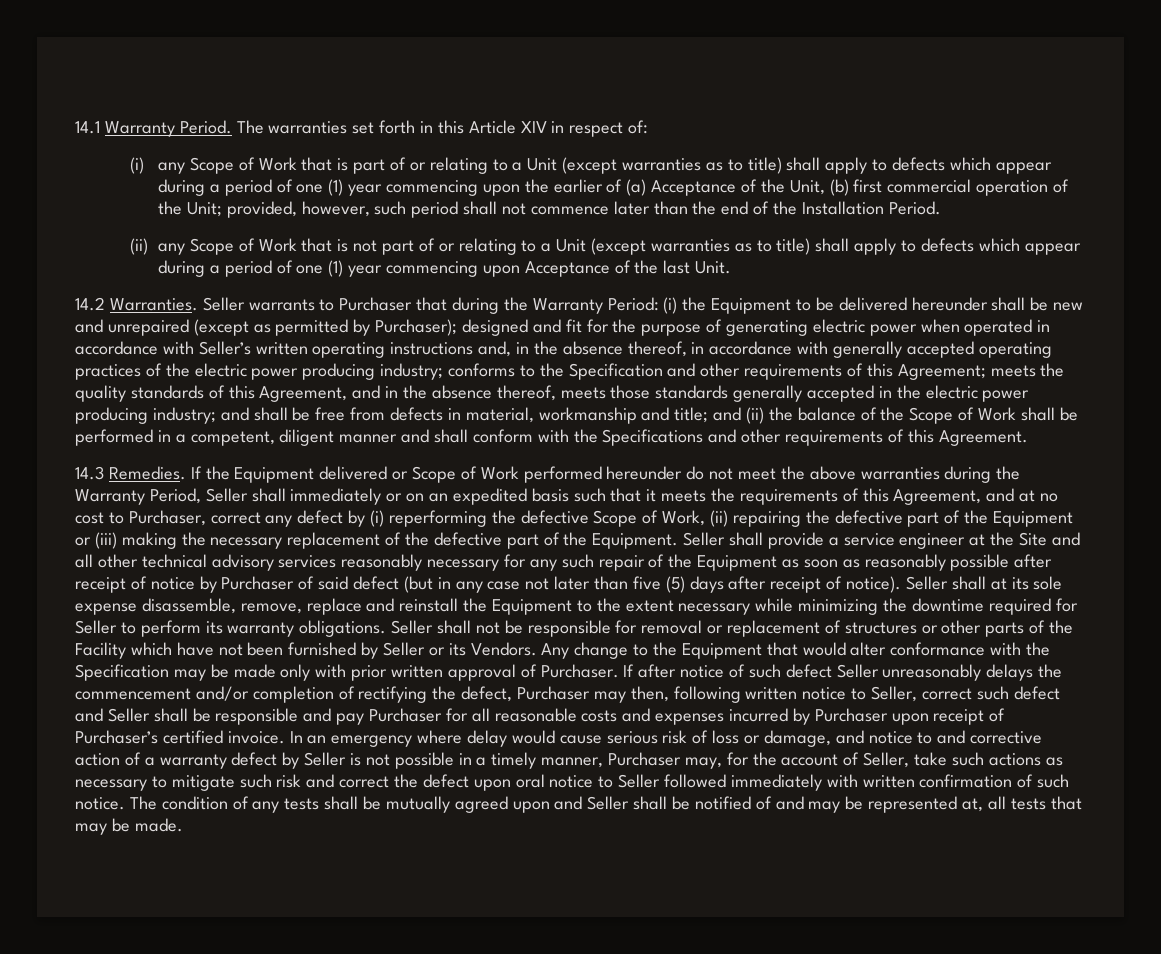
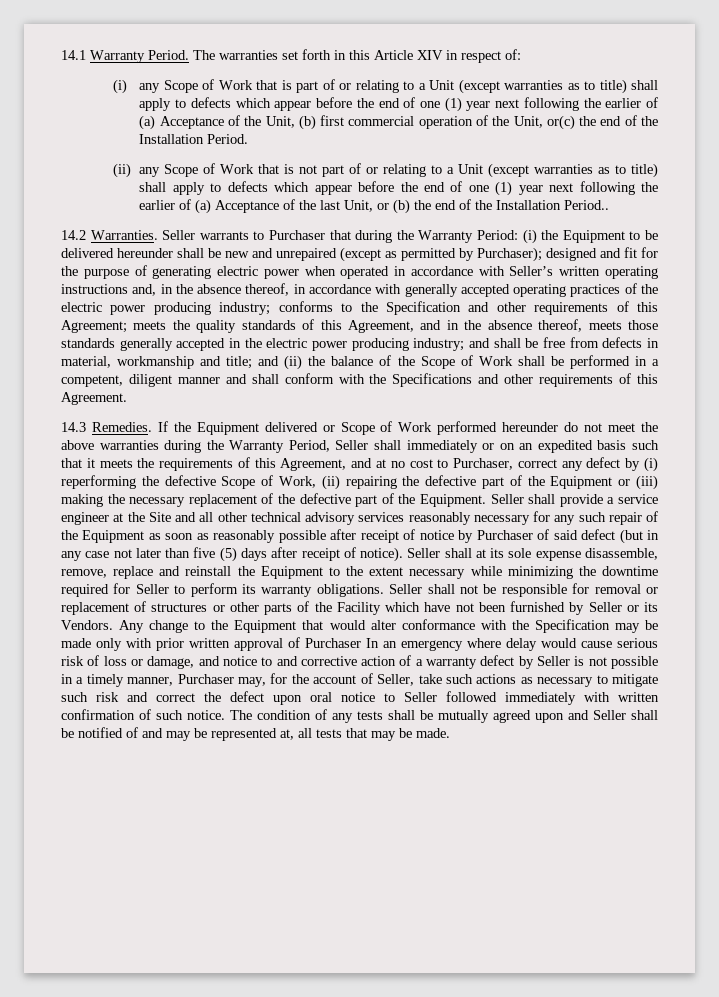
[157,179,520,196] during a period of one (1) year commencing upon -> [316,97,579,112] before the end of one (1) year next following
[186,201,688,218] Unit; provided, however, such period shall not commence later than -> [513,115,575,130] Unit, or(c)
[157,260,732,277] during a period of one (1) year commencing upon Acceptance of the last Unit. -> [358,181,658,196] [139,199,610,214] before the end of one (1) year next following the earlier of (a) Acceptance of the last Unit, or (b) the end of the Installation Period..
[540,664,1063,681] [75,686,1060,703] [75,708,1006,725] [75,730,285,744] Purchaser. If after notice of such defect Seller unreasonably delays the commencement and/or completion of rectifying the defect, Purchaser may then, following written notice to Seller, correct such defect and Seller shall be responsible and pay Purchaser for all reasonable costs and expenses incurred by Purchaser upon receipt of Purchaser’s certified invoice. -> [305,638,361,648] Purchaser

